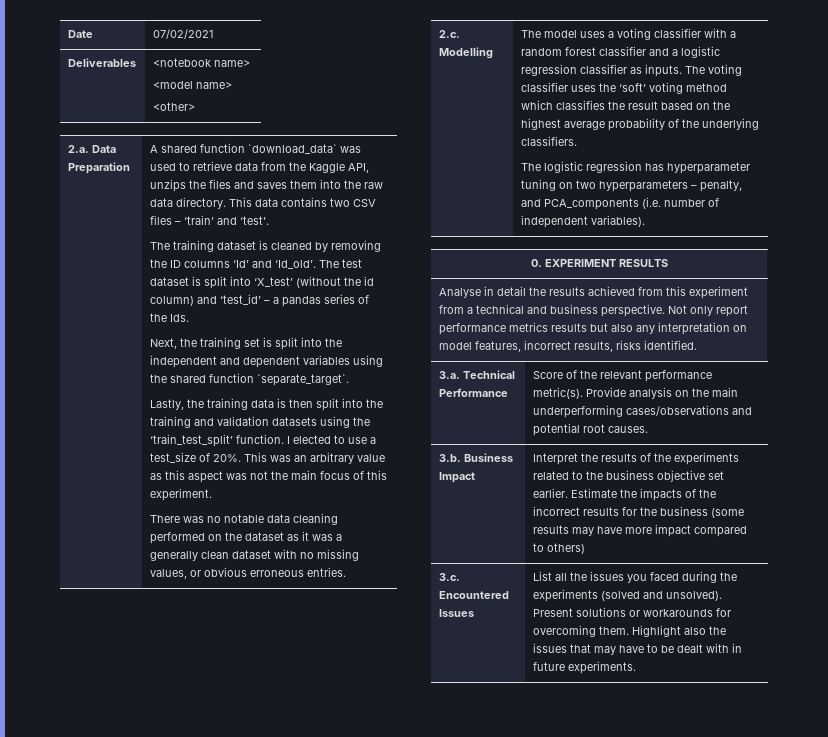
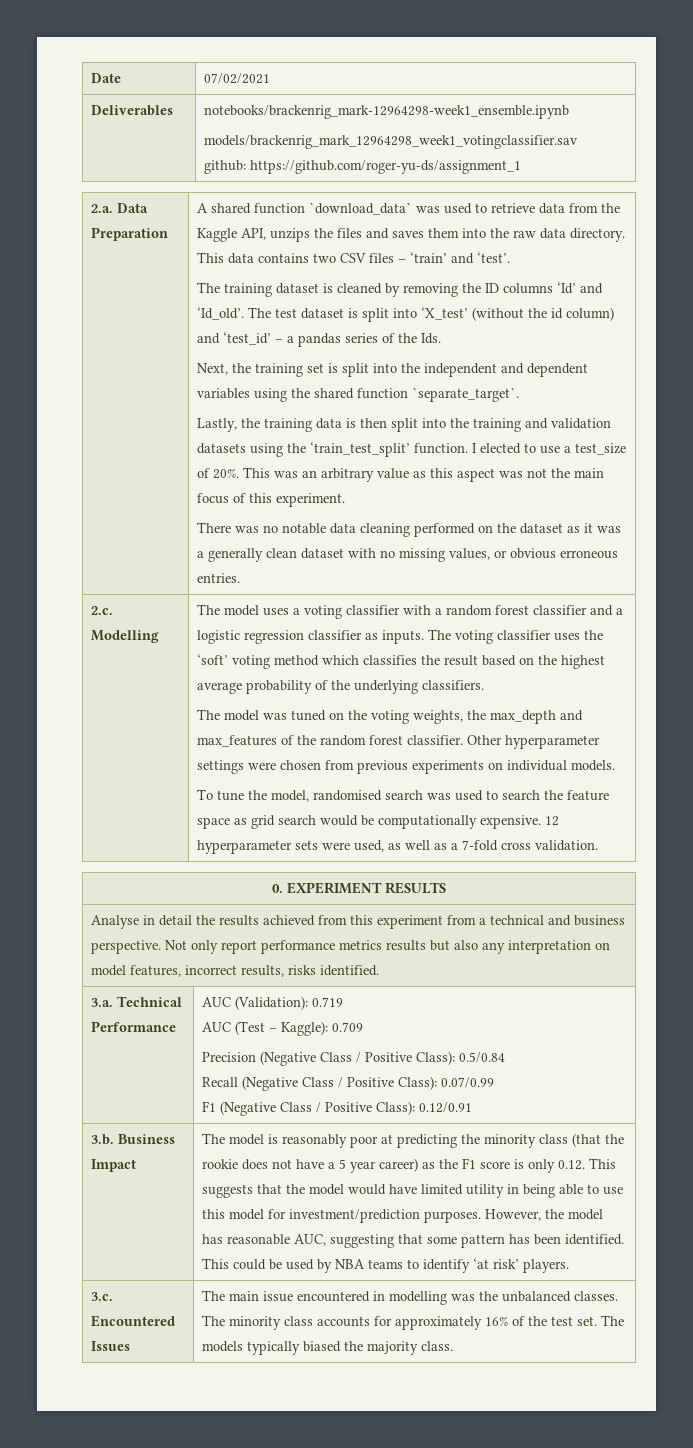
[153,58,251,67] [153,81,233,89] [153,102,196,111] <notebook name> // <model name> // <other> -> [203,105,569,119] [203,135,578,149] [203,160,521,174] notebooks/brackenrig_mark-12964298-week1_ensemble.ipynb // models/brackenrig_mark_12964298_week1_votingclassifier.sav // github: https://github.com/roger-yu-ds/assignment_1
[544,161,751,174] [521,179,743,192] [521,197,720,210] [521,215,646,228] logistic regression has hyperparameter tuning on two hyperparameters – penalty, and PCA_components (i.e. number of independent variables). -> [223,710,583,724] [196,735,600,749] [196,760,615,774] [196,789,609,802] [196,815,559,829] [196,840,598,854] model was tuned on the voting weights, the max_depth and max_features of the random forest classifier. Other hyperparameter settings were chosen from previous experiments on individual models. // To tune the model, randomised search was used to search the feature space as grid search would be computationally expensive. 12 hyperparameter sets were used, as well as a 7-fold cross validation.
[533,370,713,382] [533,387,739,399] [533,405,753,418] [533,423,649,436] [439,453,514,462] [439,472,476,483] [533,452,740,465] [533,470,725,482] [533,488,717,501] [533,506,745,518] [533,524,748,537] [533,543,586,554] [439,573,461,581] [439,591,510,599] [439,609,475,617] [533,571,738,583] [533,589,723,602] [533,607,732,617] [533,625,727,637] [533,643,743,655] [533,661,637,674] Score of the relevant performance metric(s). Provide analysis on the main underperforming cases/observations and potential root causes. // 3.b. Business Impact | Interpret the results of the experiments related to the business objective set earlier. Estimate the impacts of the incorrect results for the business (some results may have more impact compared to others) // 3.c. Encountered Issues | List all the issues you faced during the experiments (solved and unsolved). Present solutions or workarounds for overcoming them. Highlight also the issues that may have to be dealt with in future experiments. -> [201,996,343,1010] [201,1021,363,1036] [201,1051,505,1066] [201,1076,494,1091] [201,1101,472,1116] [90,1134,175,1145] [90,1159,136,1172] [201,1133,624,1148] [201,1158,616,1173] [201,1184,623,1198] [201,1209,603,1223] [201,1234,624,1248] [201,1258,569,1273] [90,1292,113,1301] [90,1315,175,1327] [90,1341,130,1351] [201,1290,618,1305] [201,1315,624,1330] [201,1341,453,1355] AUC (Validation): 0.719 // AUC (Test – Kaggle): 0.709 // Precision (Negative Class / Positive Class): 0.5/0.84 // Recall (Negative Class / Positive Class): 0.07/0.99 // F1 (Negative Class / Positive Class): 0.12/0.91 // 3.b. Business Impact | The model is reasonably poor at predicting the minority class (that the rookie does not have a 5 year career) as the F1 score is only 0.12. This suggests that the model would have limited utility in being able to use this model for investment/prediction purposes. However, the model has reasonable AUC, suggesting that some pattern has been identified. This could be used by NBA teams to identify ‘at risk’ players. // 3.c. Encountered Issues | The main issue encountered in modelling was the unbalanced classes. The minority class accounts for approximately 16% of the test set. The models typically biased the majority class.

